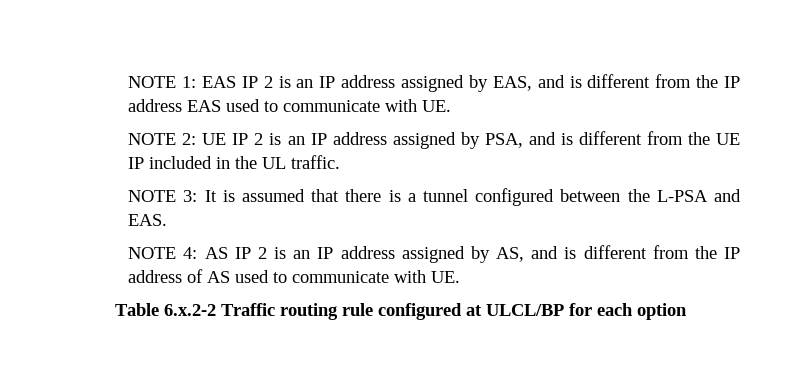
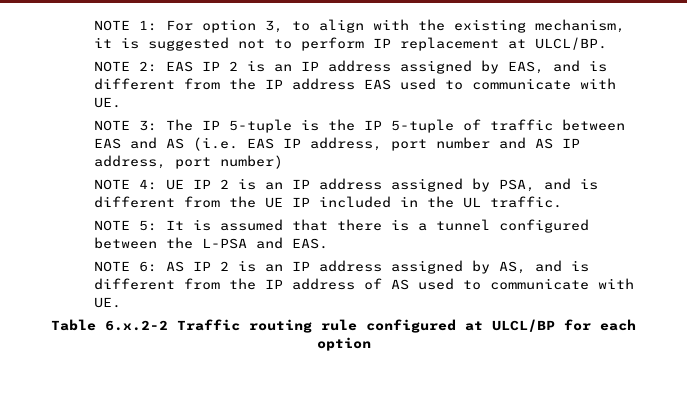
(197, 82) none -> [166,19,626,33] [94,37,608,51] [94,61,158,72] For option 3, to align with the existing mechanism, it is suggested not to perform IP replacement at ULCL/BP. // NOTE 2:
[182,133,197,145] 2: -> [139,119,626,133] [94,137,581,151] [94,155,284,169] [94,179,158,190] 3: The IP 5-tuple is the IP 5-tuple of traffic between EAS and AS (i.e. EAS IP address, port number and AS IP address, port number) // NOTE 4:
[183,190,198,202] 3: -> [139,220,158,231] 5:
[183,247,198,259] 4: -> [139,261,158,272] 6:

